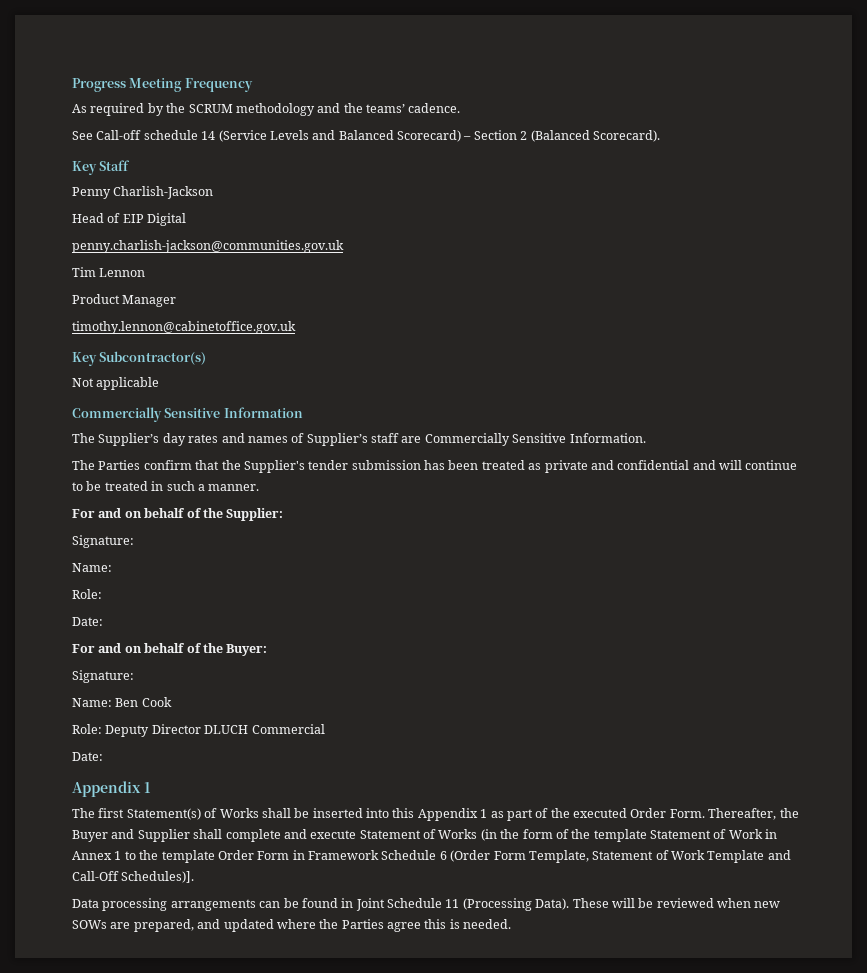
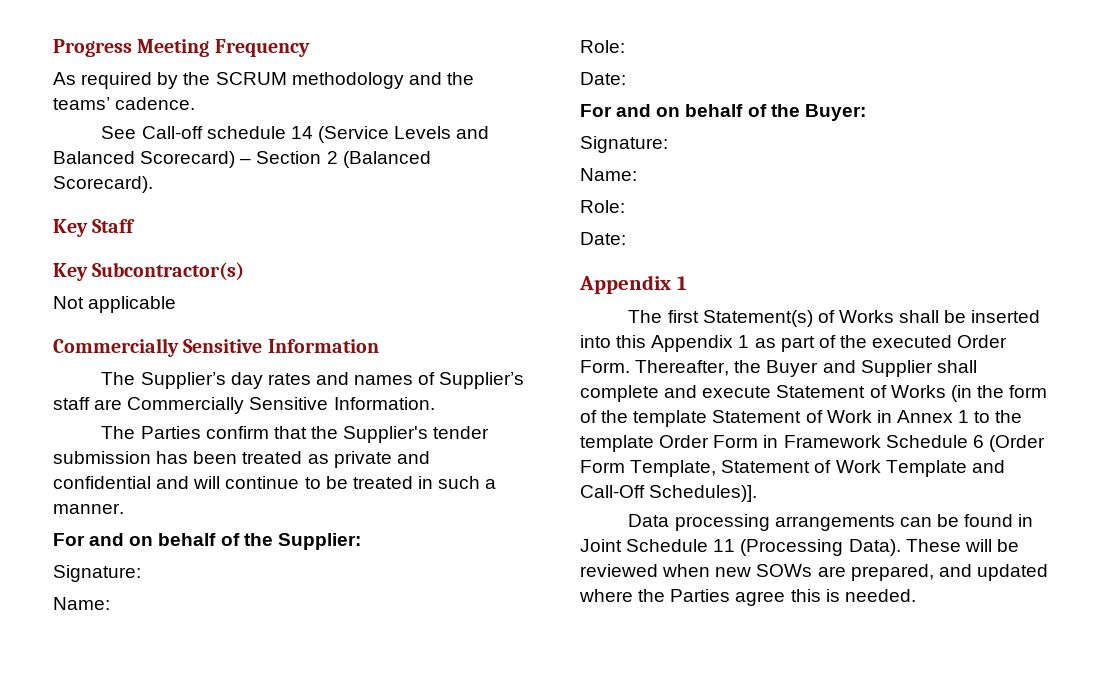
[72,186,214,199] [72,213,187,226] [72,240,344,253] [72,267,146,277] [72,294,177,307] [72,321,296,334] // Penny Charlish-Jackson // Head of EIP Digital // penny.charlish-jackson@communities.gov.uk // Tim Lennon // Product Manager // timothy.lennon@cabinetoffice.gov.uk -> (136, 226) none
[115,697,172,707] [72,724,325,737] Ben Cook // Role: Deputy Director DLUCH Commercial -> [580,200,625,213] // Role:

